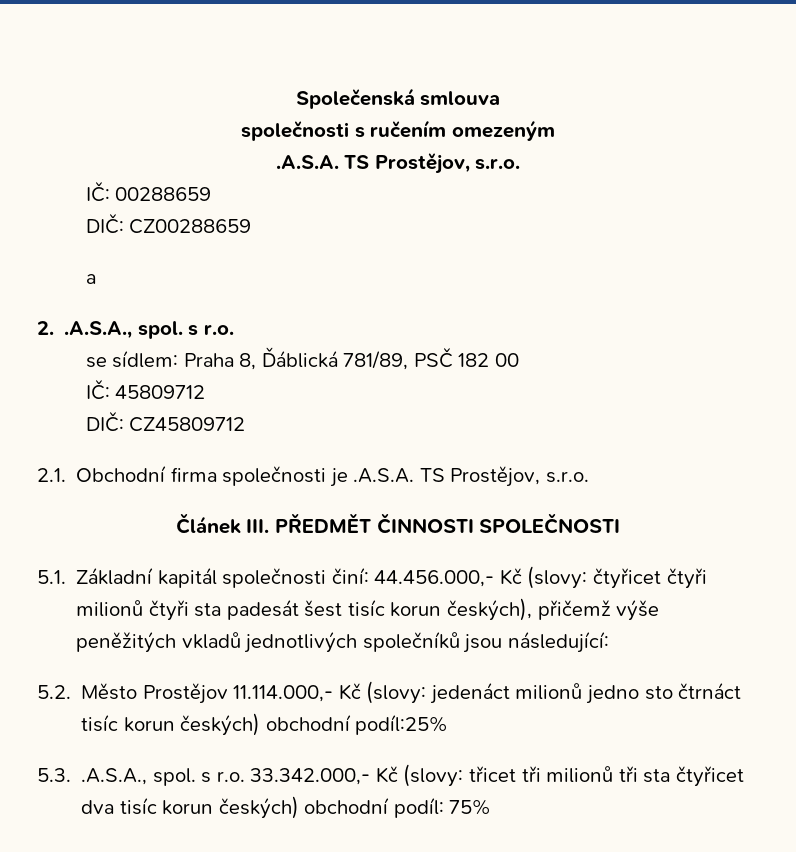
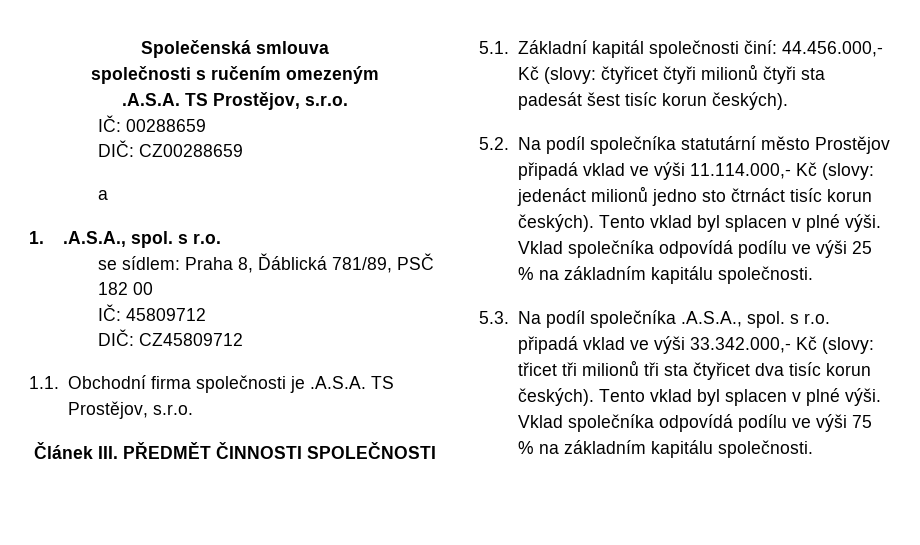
[37,321,54,335] 2. -> [29,231,44,244] 1.
[37,468,66,482] 2.1. -> [29,376,59,389] 1.1.
[446,598,660,621] [76,631,609,653] [37,683,228,704] českých), přičemž výše peněžitých vkladů jednotlivých společníků jsou následující: // 5.2. Město Prostějov -> [711,92,788,110] [479,136,890,154] [517,162,685,180] českých). // 5.2. Na podíl společníka statutární město Prostějov připadá vklad ve výši
[180,713,449,736] [37,768,245,786] českých) obchodní podíl:25% // 5.3. .A.S.A., spol. s r.o. -> [517,214,881,232] [517,240,872,258] [517,266,813,284] [479,310,830,328] [517,336,685,354] českých). Tento vklad byl splacen v plné výši. Vklad společníka odpovídá podílu ve výši 25 % na základním kapitálu společnosti. // 5.3. Na podíl společníka .A.S.A., spol. s r.o. připadá vklad ve výši
[218,796,492,819] českých) obchodní podíl: 75% -> [517,388,881,406] [517,414,872,432] [517,440,813,458] českých). Tento vklad byl splacen v plné výši. Vklad společníka odpovídá podílu ve výši 75 % na základním kapitálu společnosti.

